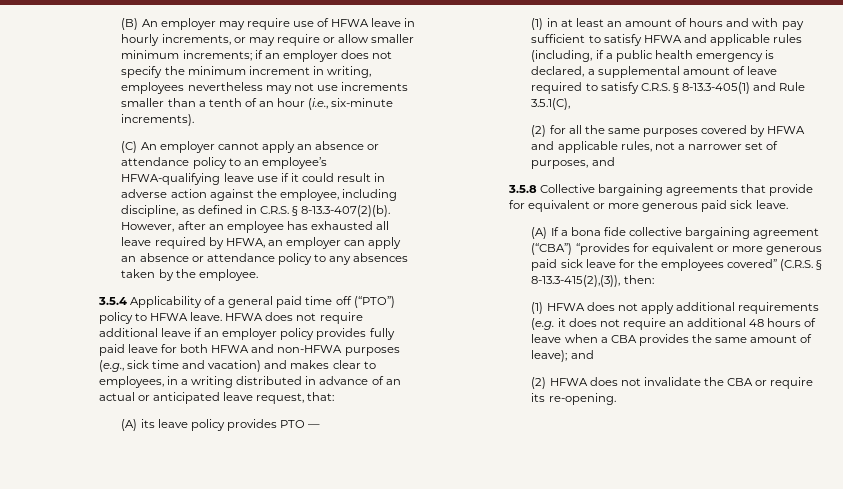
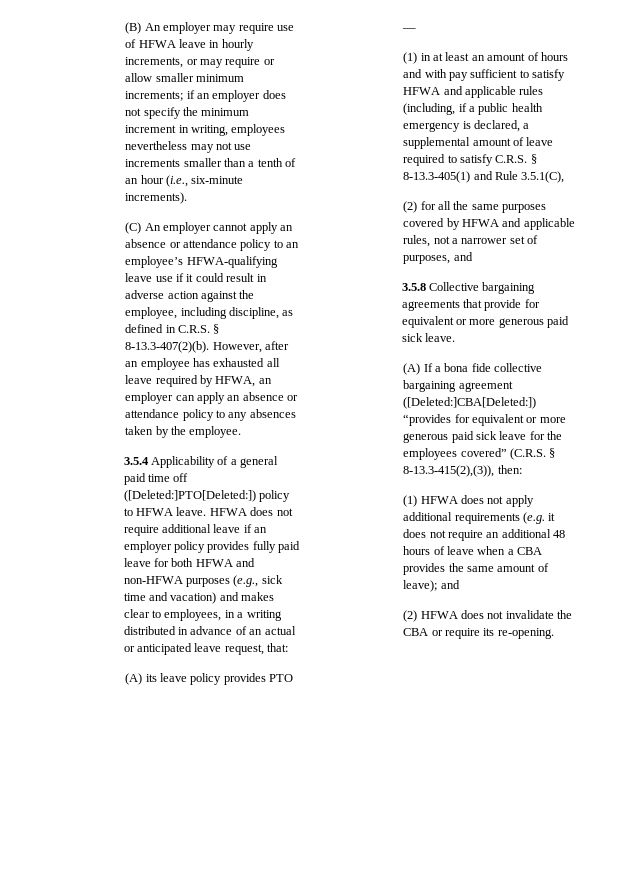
[353,296,395,308] (“PTO”) -> [123,490,256,502] ([Deleted:]PTO[Deleted:])
[531,243,573,255] (“CBA”) -> [403,397,537,409] ([Deleted:]CBA[Deleted:])

